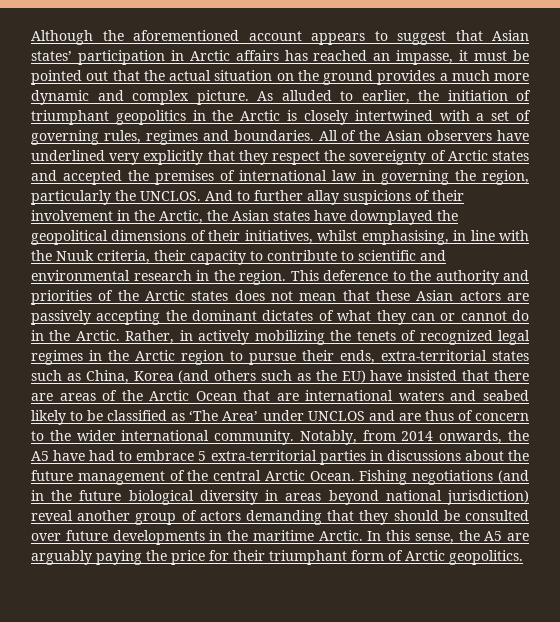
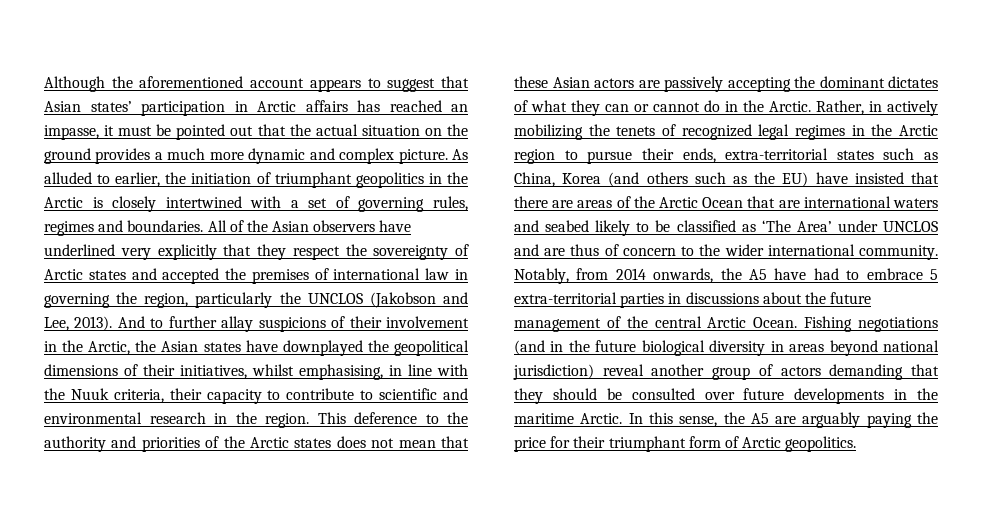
[140,191,201,201] UNCLOS. -> [307,292,469,308] [44,316,113,331] UNCLOS (Jakobson and Lee, 2013).

